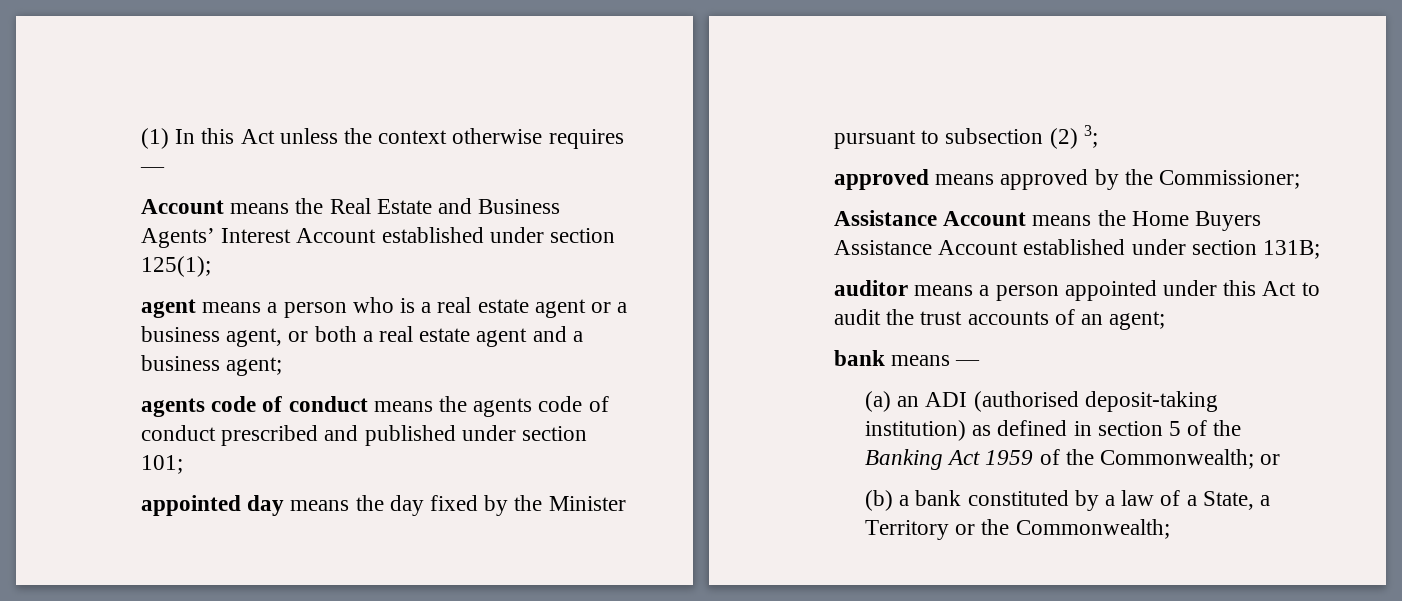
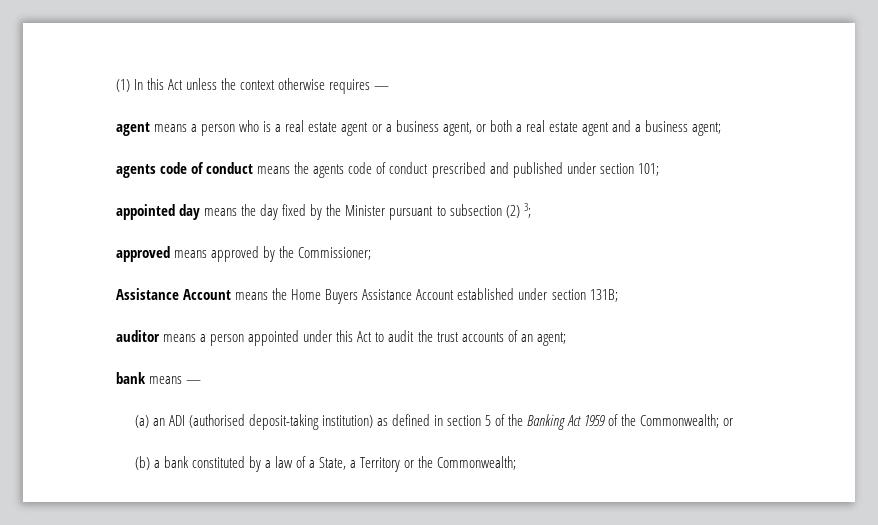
[141,198,561,214] [141,227,616,248] [141,256,212,277] // Account means the Real Estate and Business Agents’ Interest Account established under section 125(1); -> (390, 88) none

